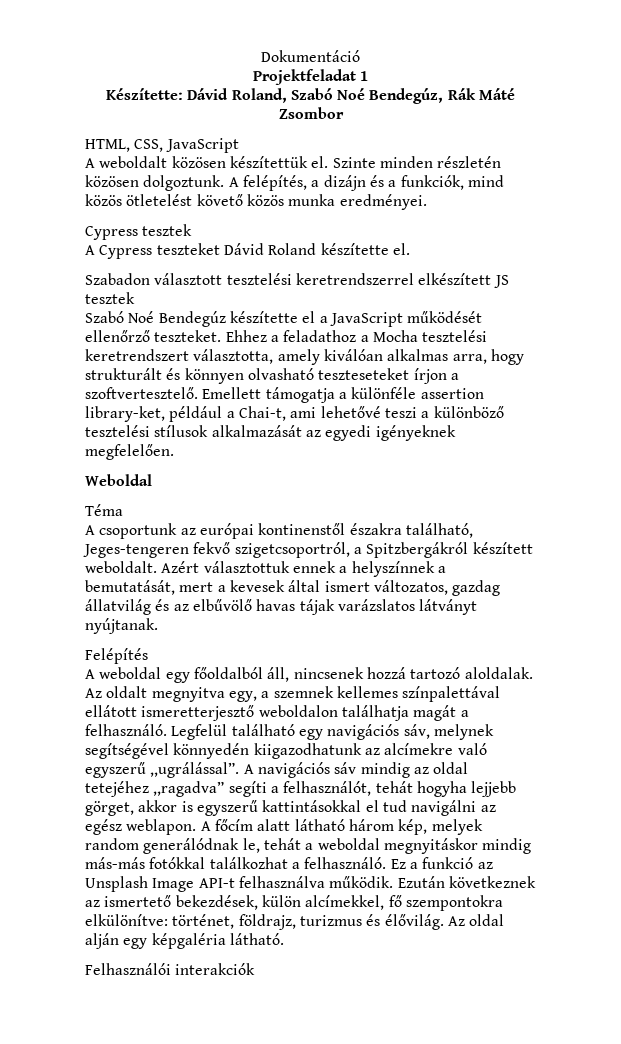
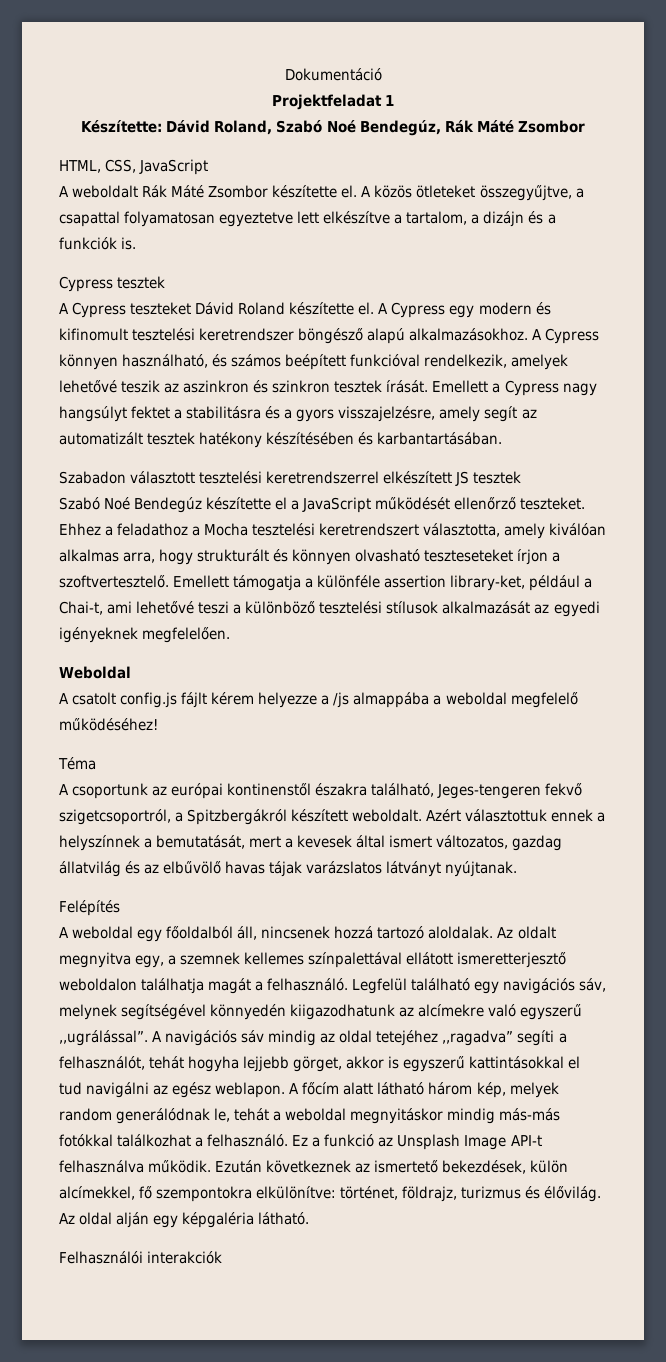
[171,156,502,168] [85,175,504,191] [85,194,427,210] közösen készítettük el. Szinte minden részletén közösen dolgoztunk. A felépítés, a dizájn és a funkciók, mind közös ötletelést követő közös munka eredményei. -> [142,185,584,201] [59,211,556,227] [59,237,137,250] Rák Máté Zsombor készítette el. A közös ötleteket összegyűjtve, a csapattal folyamatosan egyeztetve lett elkészítve a tartalom, a dizájn és a funkciók is.
(410, 249) none -> [378,302,551,318] [59,328,600,344] [59,354,569,370] [59,380,597,396] [59,406,537,422] [59,432,503,448] A Cypress egy modern és kifinomult tesztelési keretrendszer böngésző alapú alkalmazásokhoz. A Cypress könnyen használható, és számos beépített funkcióval rendelkezik, amelyek lehetővé teszik az aszinkron és szinkron tesztek írását. Emellett a Cypress nagy hangsúlyt fektet a stabilitásra és a gyors visszajelzésre, amely segít az automatizált tesztek hatékony készítésében és karbantartásában.
(152, 480) none -> [59,692,578,708] [59,718,158,731] // A csatolt config.js fájlt kérem helyezze a /js almappába a weboldal megfelelő működéséhez!

